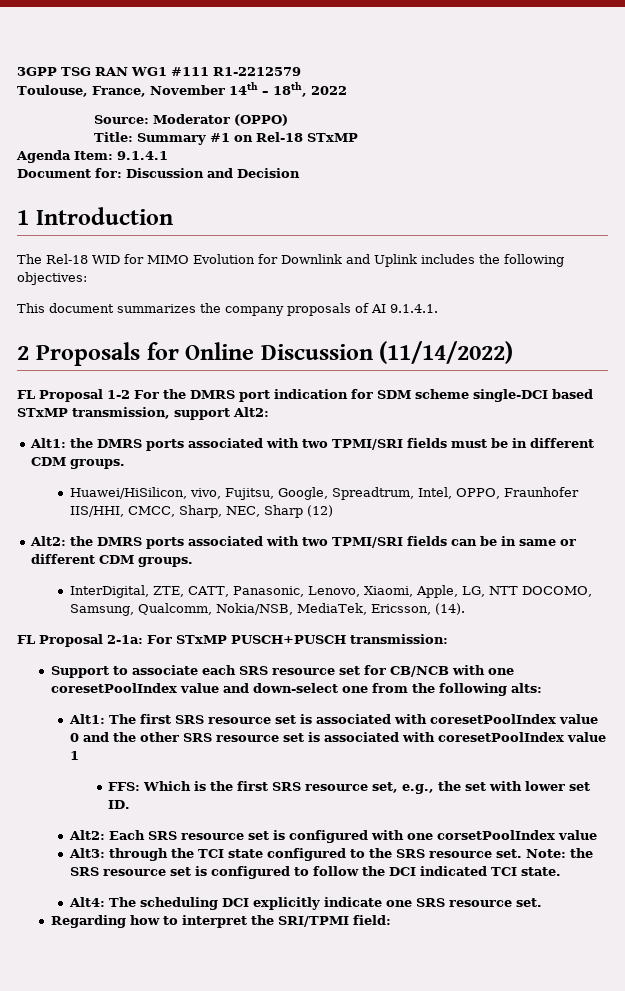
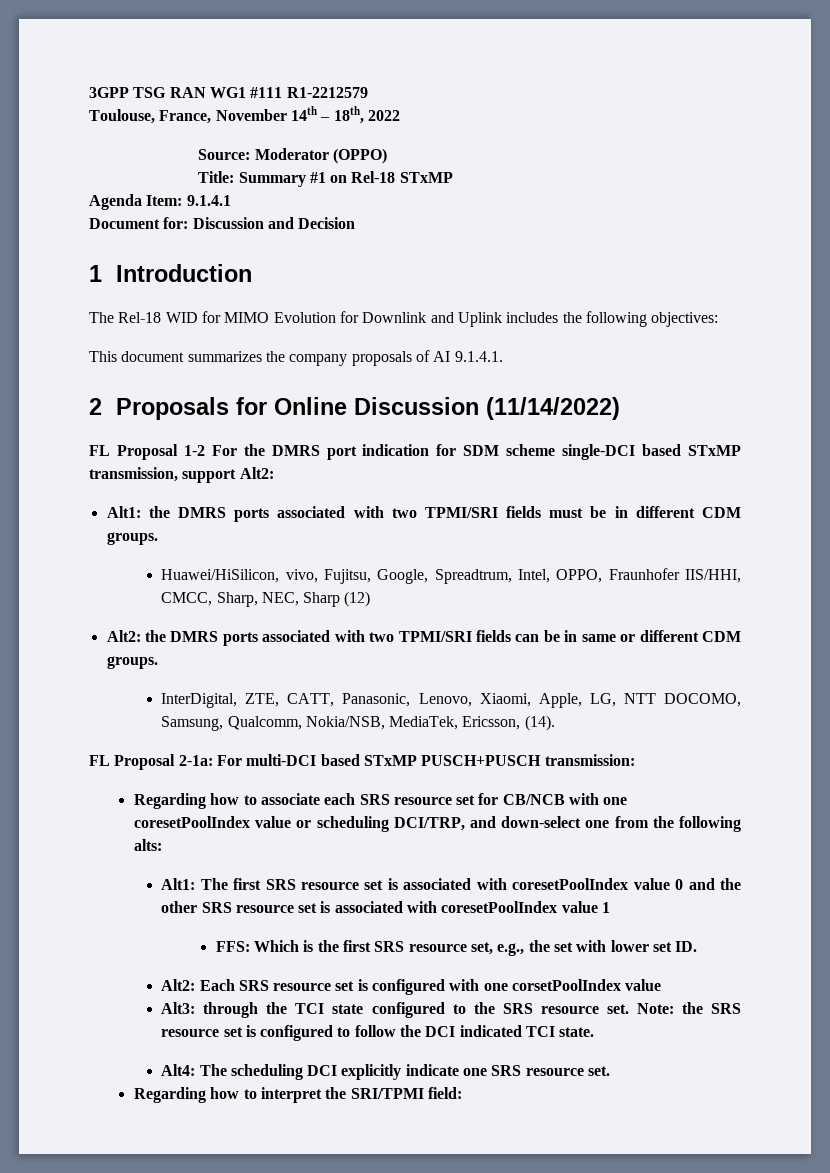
(172, 639) none -> [246,754,360,766] multi-DCI based
[50,666,109,678] Support -> [133,793,240,809] Regarding how
(219, 688) none -> [296,816,465,832] or scheduling DCI/TRP,

